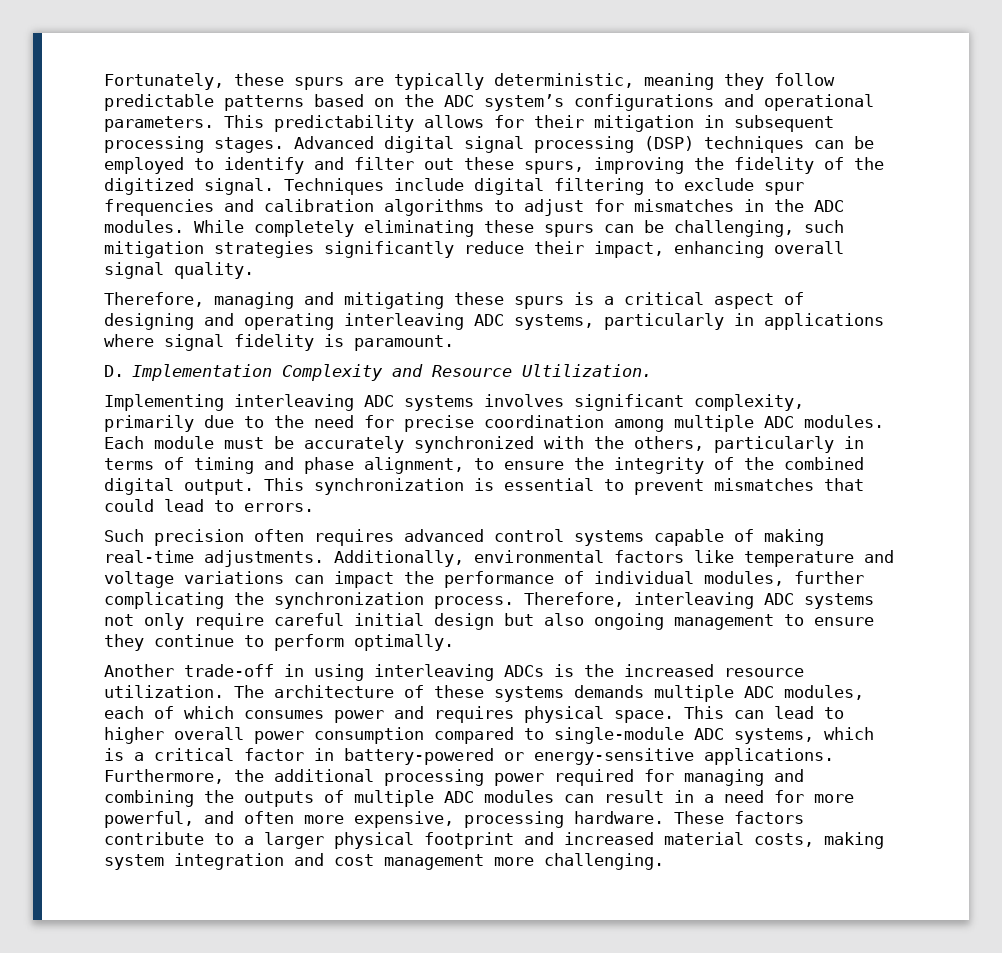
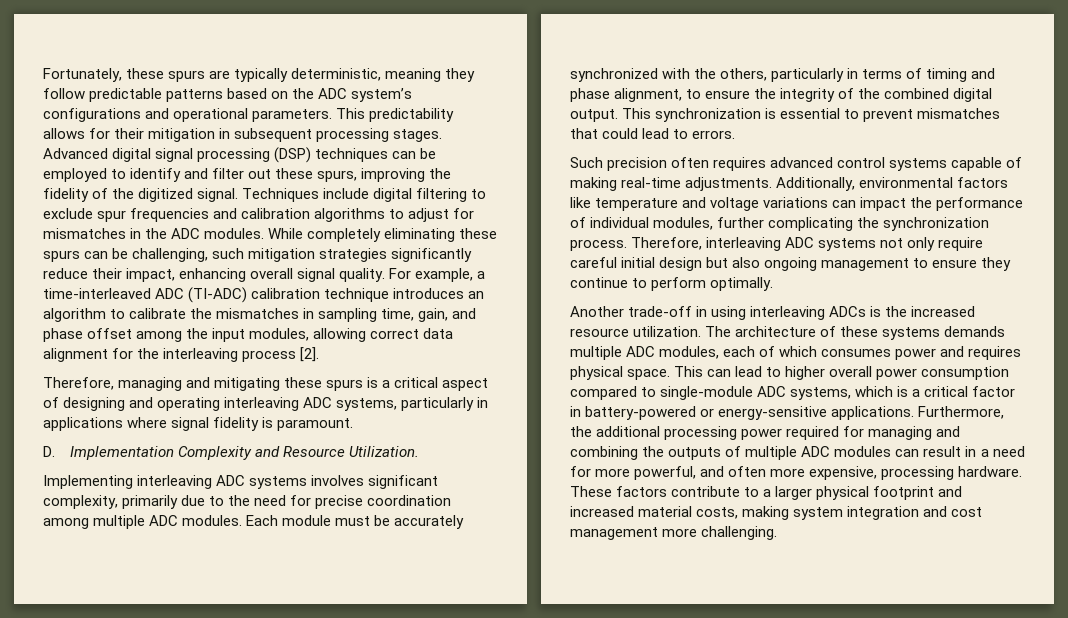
(254, 270) none -> [389,268,486,282] [43,287,485,303] [43,308,477,322] [43,328,454,342] [43,347,320,362] For example, a time-interleaved ADC (TI-ADC) calibration technique introduces an algorithm to calibrate the mismatches in sampling time, gain, and phase offset among the input modules, allowing correct data alignment for the interleaving process [2].
[522,364,653,377] Ultilization. -> [349,446,420,457] Utilization.

